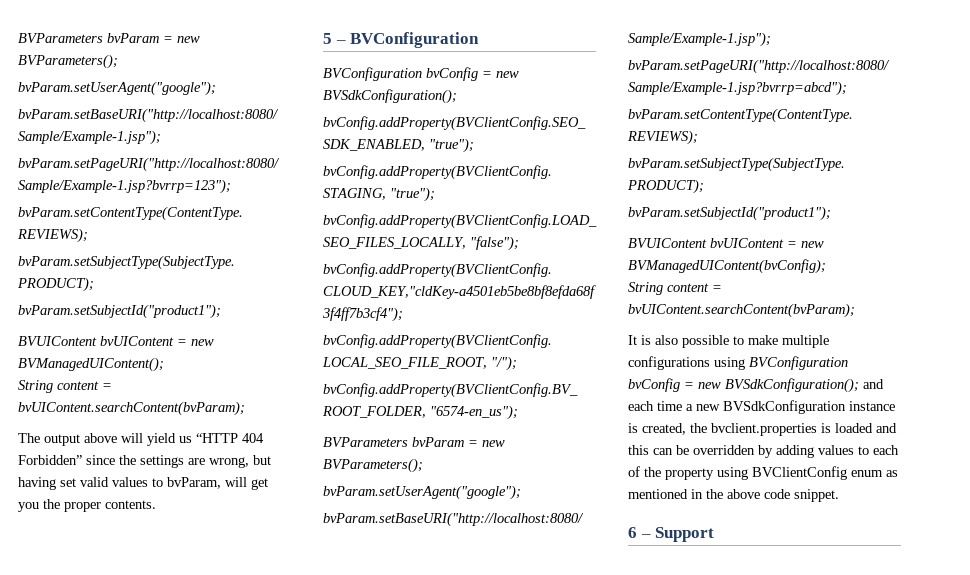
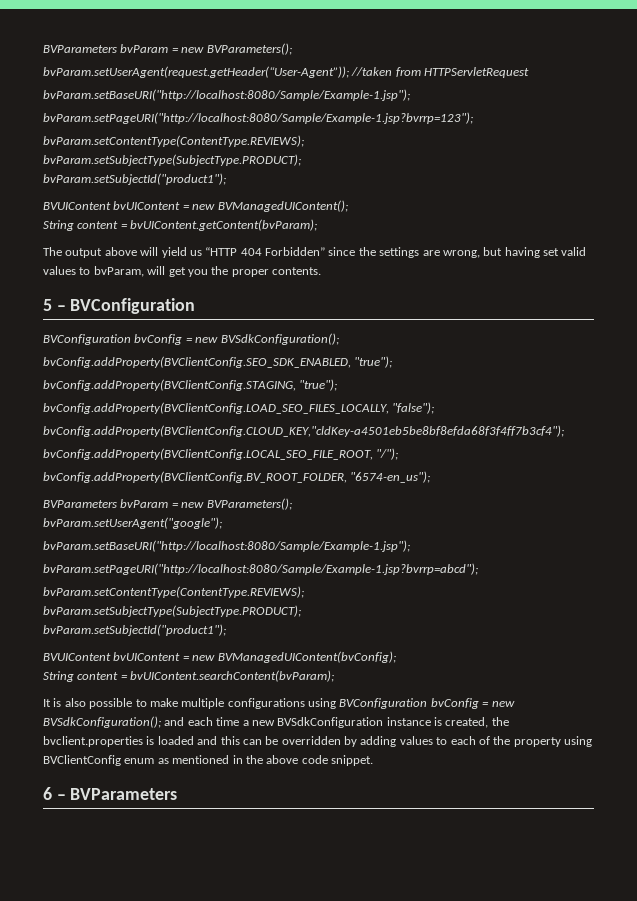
[18,33,200,43] [18,54,118,69] [18,81,216,96] BVParameters bvParam = new BVParameters(); // bvParam.setUserAgent("google"); -> [43,43,292,55] [43,66,530,78] BVParameters bvParam = new BVParameters(); // bvParam.setUserAgent(request.getHeader(“User-Agent”)); //taken from HTTPServletRequest
[18,401,245,416] bvUIContent.searchContent(bvParam); -> [130,219,318,231] bvUIContent.getContent(bvParam);
[655,527,715,542] Support -> [70,788,178,800] BVParameters

